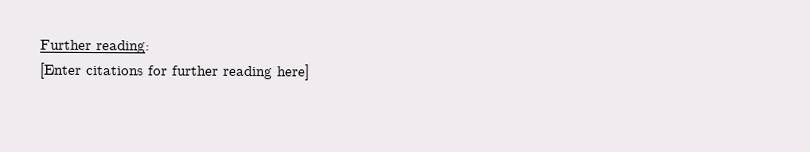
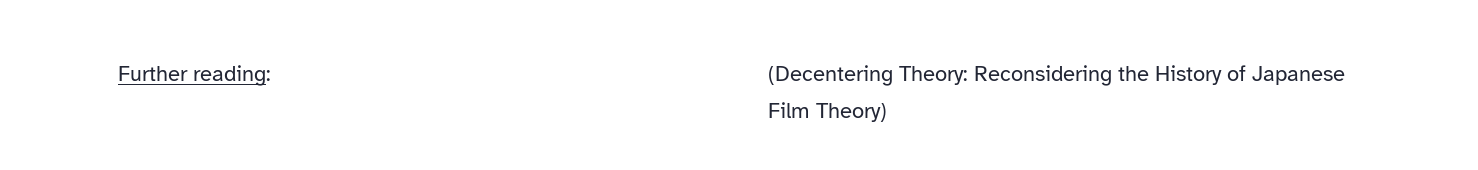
[39,62,310,81] [Enter citations for further reading here] -> [768,65,1345,86] [768,102,887,122] (Decentering Theory: Reconsidering the History of Japanese Film Theory)

